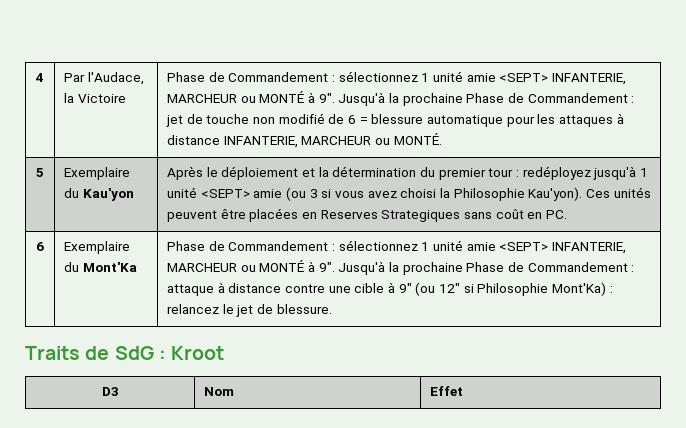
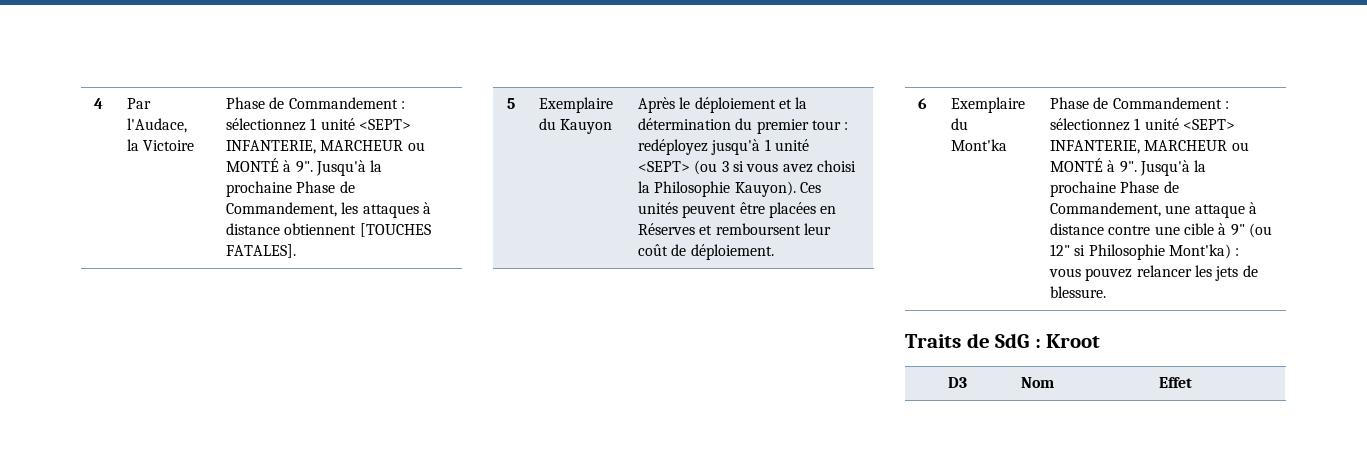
[466,73,496,82] amie -> (355, 124) none
[527,93,635,103] [166,113,624,127] [167,133,442,148] Commandement : jet de touche non modifié de 6 = blessure automatique pour les attaques à distance INFANTERIE, MARCHEUR ou MONTÉ. -> [226,202,432,218] [226,223,431,237] [226,244,297,258] Commandement, les attaques à distance obtiennent [TOUCHES FATALES].
[82,188,134,201] Kau'yon -> [560,119,613,134] Kauyon
[253,189,283,198] amie -> (691, 166) none
[528,187,583,201] Kau'yon). -> [734,181,796,197] Kauyon).
[320,209,568,222] Reserves Strategiques sans coût en PC. -> [638,223,832,235] [638,244,774,260] Réserves et remboursent leur coût de déploiement.
[82,262,137,272] [167,240,496,251] Mont'Ka | Phase de Commandement : sélectionnez 1 unité amie -> [951,139,1008,151] [1050,97,1230,109] [1050,118,1179,131] Mont'ka | Phase de Commandement : sélectionnez 1 unité
[527,262,635,272] Commandement : -> [1050,202,1191,217] Commandement, une
[551,282,613,296] [167,304,254,317] Mont'Ka) : relancez le jet -> [1169,244,1240,259] [1049,265,1239,281] Mont'ka) : vous pouvez relancer les jets

